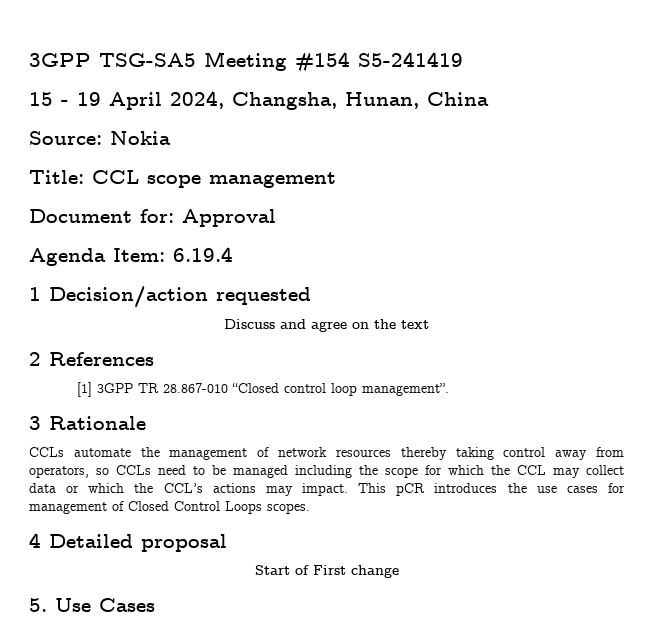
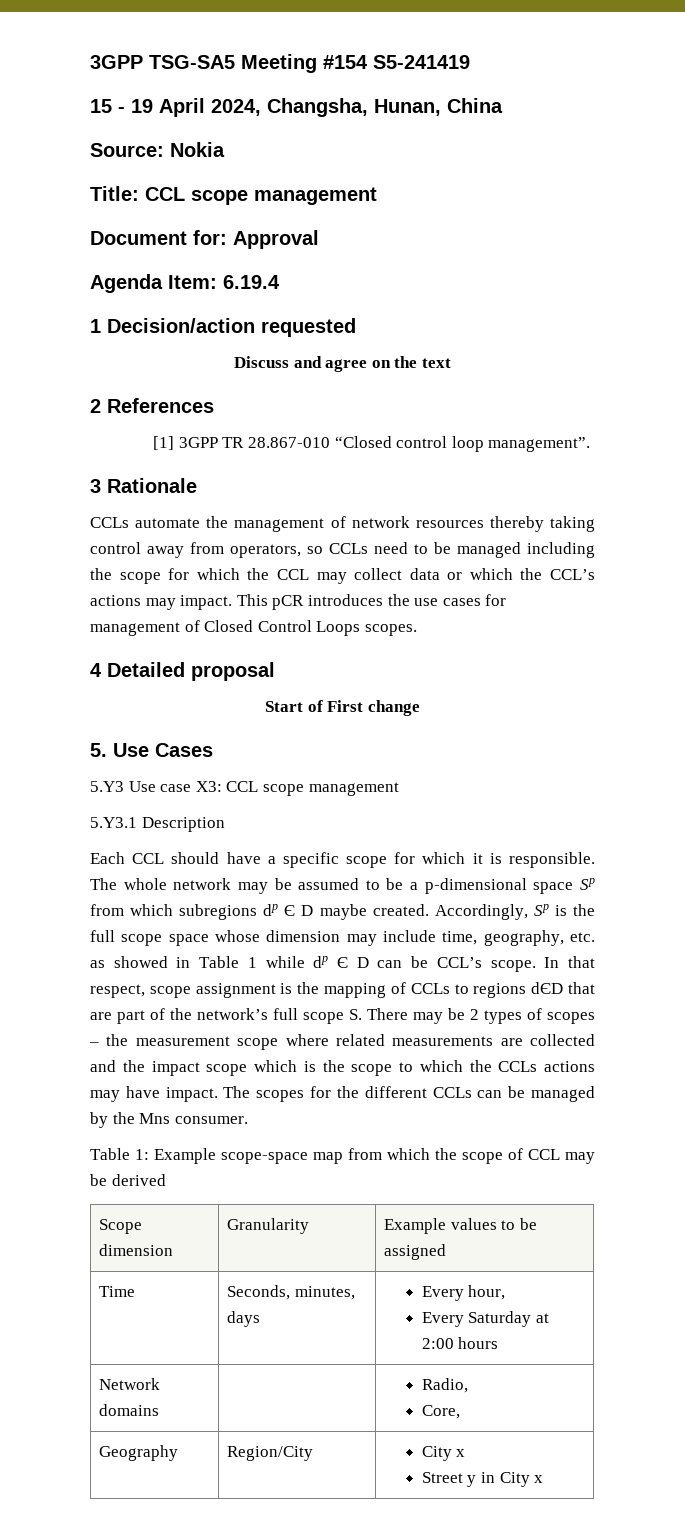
(155, 605) none -> [90,781,399,796] [90,817,225,832] [90,852,595,868] [90,878,595,894] [90,904,595,920] [90,930,595,946] [90,956,596,972] [90,982,595,998] [90,1008,595,1024] [89,1034,595,1050] [90,1060,595,1076] [90,1086,595,1102] [90,1112,248,1128] [90,1148,595,1164] [90,1174,166,1186] [99,1219,143,1234] [99,1244,174,1256] [227,1218,310,1234] [384,1218,537,1234] [384,1244,447,1260] [99,1286,136,1297] [227,1285,355,1300] [227,1311,261,1327] [421,1285,506,1301] [421,1311,550,1327] [421,1337,499,1349] [99,1378,161,1390] [99,1404,160,1416] [421,1378,468,1393] [421,1405,460,1419] [99,1445,179,1461] [227,1446,314,1461] [421,1446,466,1461] [421,1472,544,1487] // 5.Y3 Use case X3: CCL scope management // 5.Y3.1 Description // Each CCL should have a specific scope for which it is responsible. The whole network may be assumed to be a p-dimensional space Sp from which subregions dp Є D maybe created. Accordingly, Sp is the full scope space whose dimension may include time, geography, etc. as showed in Table 1 while dp Є D can be CCL’s scope. In that respect, scope assignment is the mapping of CCLs to regions dЄD that are part of the network’s full scope S. There may be 2 types of scopes – the measurement scope where related measurements are collected and the impact scope which is the scope to which the CCLs actions may have impact. The scopes for the different CCLs can be managed by the Mns consumer. // Table 1: Example scope-space map from which the scope of CCL may be derived // Scope dimension | Granularity | Example values to be assigned // Time | Seconds, minutes, days | Every hour, // Every Saturday at 2:00 hours // Network domains | | Radio, // Core, // Geography | Region/City | City x // Street y in City x

